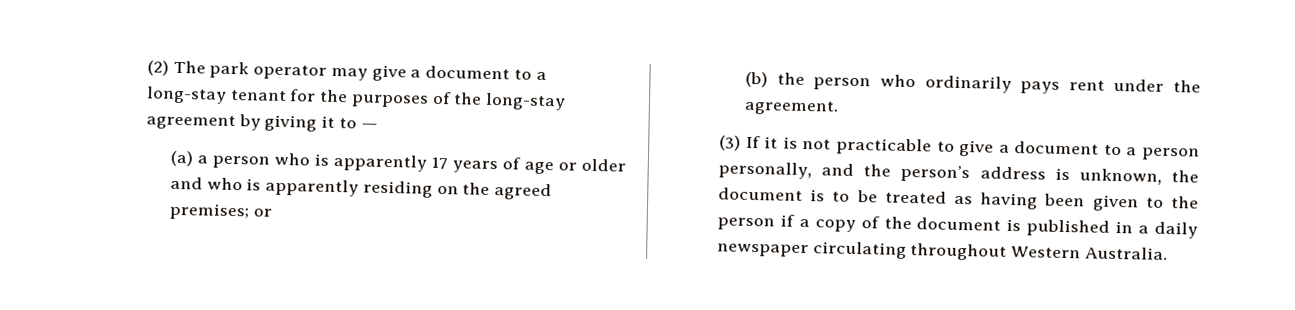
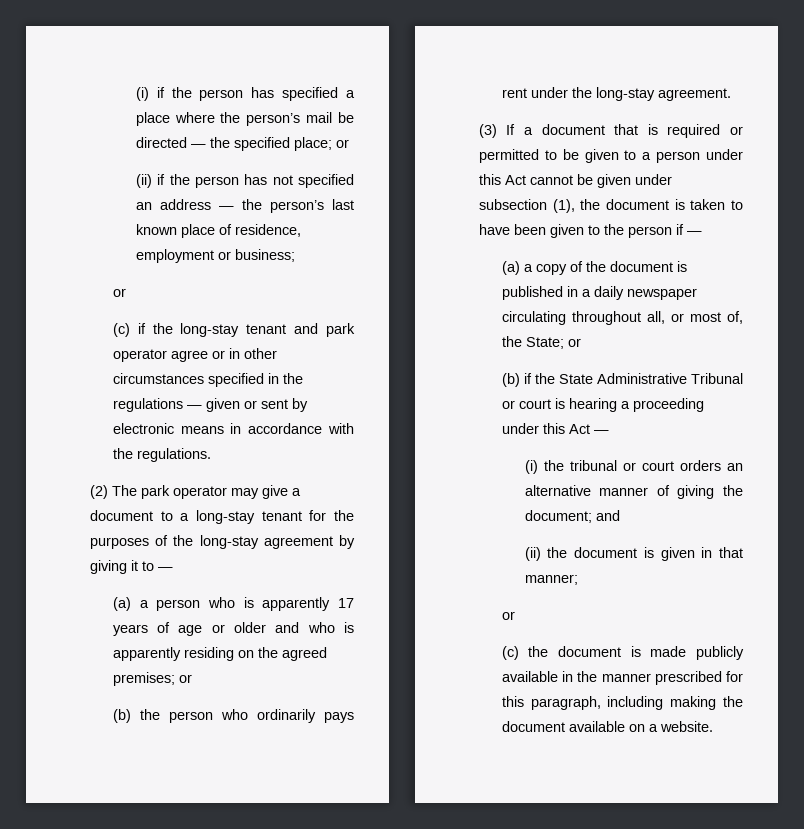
(147, 68) none -> [135,87,355,101] [135,112,354,126] [135,137,349,151] [135,174,354,188] [135,199,354,213] [135,224,301,238] [135,249,295,263] [112,288,126,297] [112,323,355,337] [112,348,277,362] [112,373,303,387] [112,398,308,412] [112,423,354,434] [112,448,211,462] (i) if the person has specified a place where the person’s mail be directed — the specified place; or // (ii) if the person has not specified an address — the person’s last known place of residence, employment or business; // or // (c) if the long-stay tenant and park operator agree or in other circumstances specified in the regulations — given or sent by electronic means in accordance with the regulations. //
(1201, 86) none -> [595,87,655,101] long-stay
[764,136,1200,161] [718,161,1199,185] [718,187,1039,210] it is not practicable to give a document to a person personally, and the person’s address is unknown, the document is to be treated as having -> [524,124,743,138] [478,149,743,163] [478,174,672,188] [478,199,743,213] [478,224,510,235] a document that is required or permitted to be given to a person under this Act cannot be given under subsection (1), the document is taken to have
(795, 220) none -> [686,231,702,235] [501,261,520,275] — // (a)
[1011,246,1168,260] Western Australia. -> [646,311,743,324] [501,336,581,349] [501,373,743,387] [501,398,704,412] [501,423,609,434] [524,460,743,474] [524,485,743,499] [524,510,620,523] [524,547,743,561] [524,574,578,585] [501,611,515,620] [501,646,744,660] [501,671,743,685] [501,696,743,710] [501,721,713,732] all, or most of, the State; or // (b) if the State Administrative Tribunal or court is hearing a proceeding under this Act — // (i) the tribunal or court orders an alternative manner of giving the document; and // (ii) the document is given in that manner; // or // (c) the document is made publicly available in the manner prescribed for this paragraph, including making the document available on a website.

